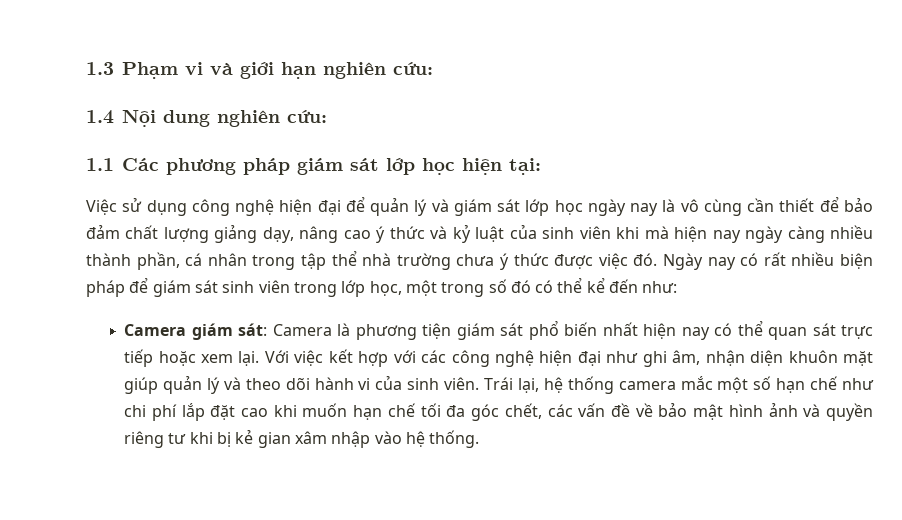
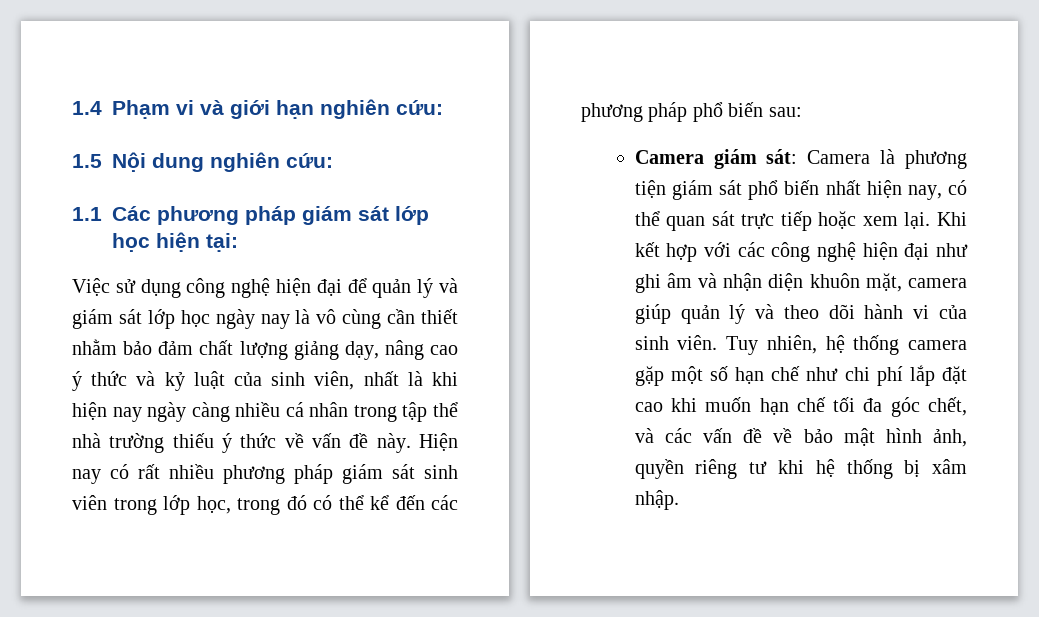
[86,62,114,75] 1.3 -> [72,101,102,115] 1.4
[86,110,114,124] 1.4 -> [72,154,102,168] 1.5
[819,196,839,212] để -> [72,339,117,355] nhằm
[579,226,669,239] viên khi mà -> [314,371,458,390] viên, nhất là khi
[86,252,180,270] thành phần, -> (281, 409) none
[456,253,704,270] chưa ý thức được việc đó. Ngày -> [172,433,458,453] thiếu ý thức về vấn đề này. Hiện
[840,253,874,269] [86,277,149,297] biện pháp để -> [223,464,333,484] phương pháp
[405,279,507,297] một trong số -> [237,498,280,515] trong
[642,281,678,293] như: -> [431,495,458,510] [581,102,802,122] các phương pháp phổ biến sau:
[681,327,710,340] nay -> [907,185,942,200] nay,
[264,350,324,366] Với việc -> [937,212,968,226] Khi
[672,350,701,365] âm, -> [666,273,718,288] âm và
[843,351,874,366] mặt -> [865,273,967,292] mặt, camera
[484,377,539,393] Trái lại, -> [726,335,817,355] Tuy nhiên,
[680,376,713,390] mắc -> [634,366,664,386] gặp
(542, 411) none -> [634,428,654,443] và
[768,402,821,417] ảnh và -> [933,429,967,447] ảnh,
[217,429,480,448] bị kẻ gian xâm nhập vào hệ thống. -> [815,459,967,479] [634,490,679,510] hệ thống bị xâm nhập.

